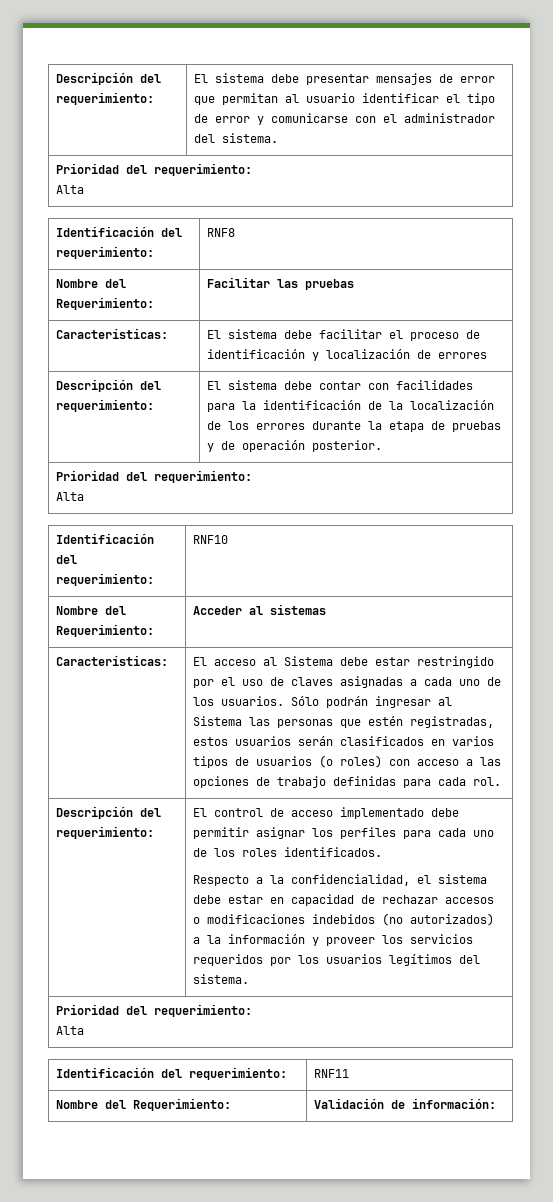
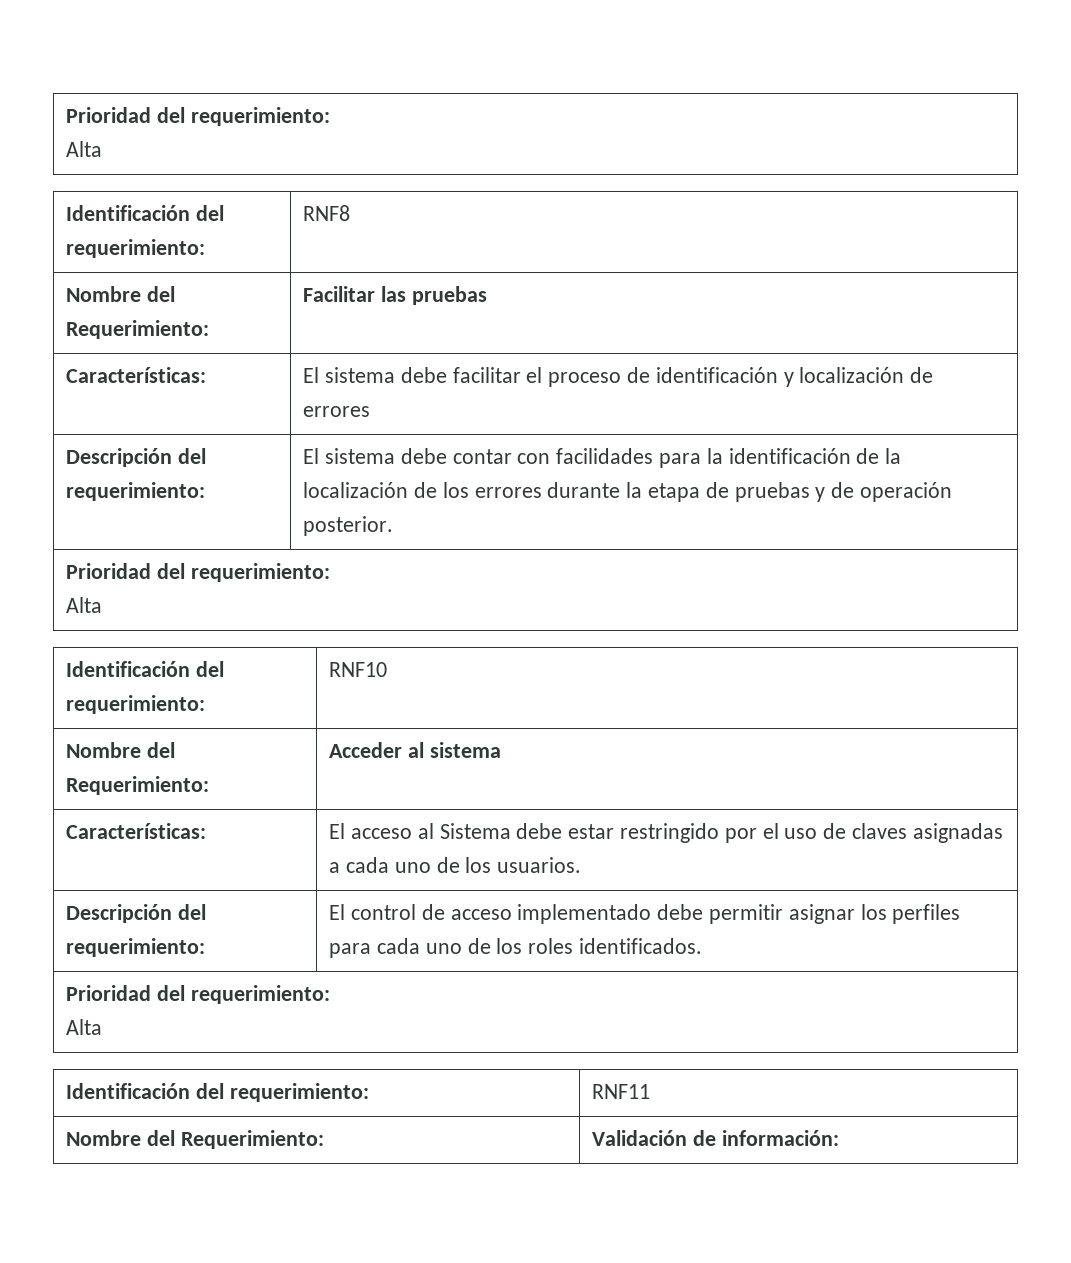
[56,72,162,85] [56,92,155,105] [194,73,496,85] [194,93,496,105] [194,113,496,125] [194,133,279,143] Descripción del requerimiento: | El sistema debe presentar mensajes de error que permitan al usuario identificar el tipo de error y comunicarse con el administrador del sistema. // -> (66, 115) none
[270,604,327,615] sistemas -> [429,742,501,758] sistema
[291,696,453,708] [193,716,495,728] [193,736,495,746] [193,755,502,768] [193,776,502,788] Sólo podrán ingresar al Sistema las personas que estén registradas, estos usuarios serán clasificados en varios tipos de usuarios (o roles) con acceso a las opciones de trabajo definidas para cada rol. -> (582, 865) none
[193,874,488,886] [193,894,495,906] [193,913,495,926] [193,934,474,946] [193,954,481,966] [193,974,250,984] // Respecto a la confidencialidad, el sistema debe estar en capacidad de rechazar accesos o modificaciones indebidos (no autorizados) a la información y proveer los servicios requeridos por los usuarios legítimos del sistema. -> (703, 946) none

